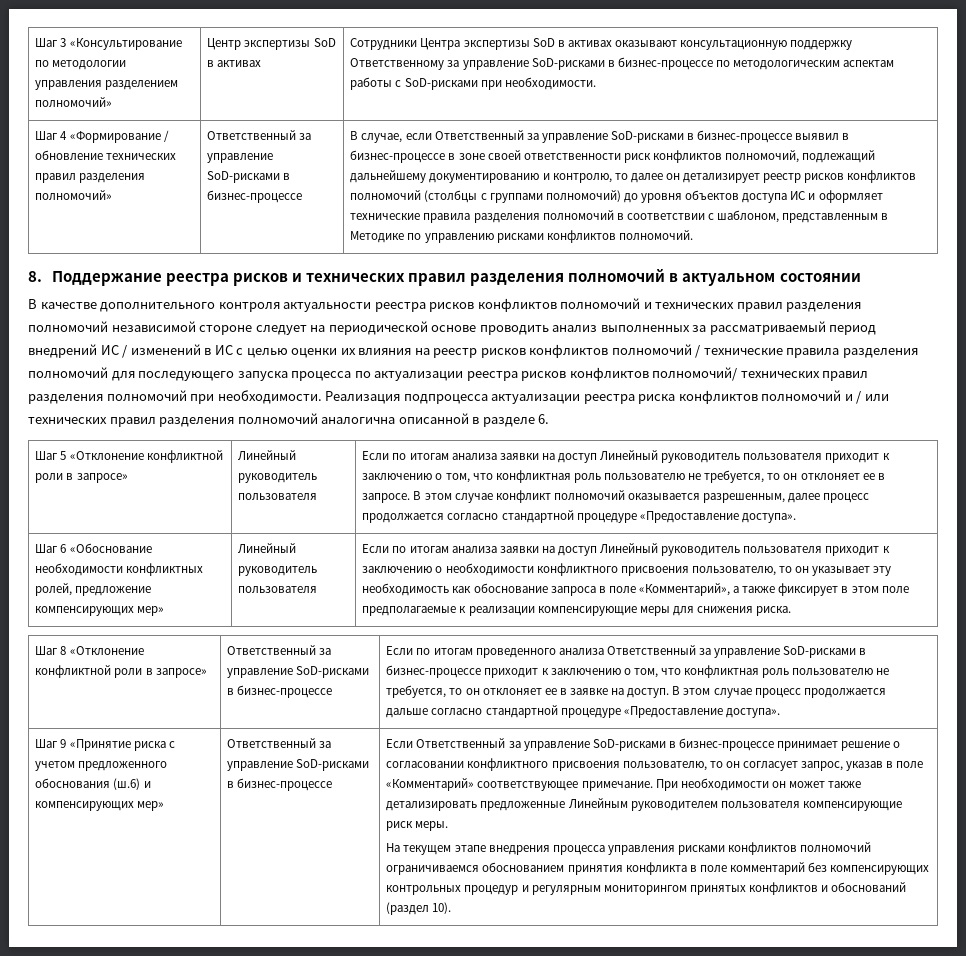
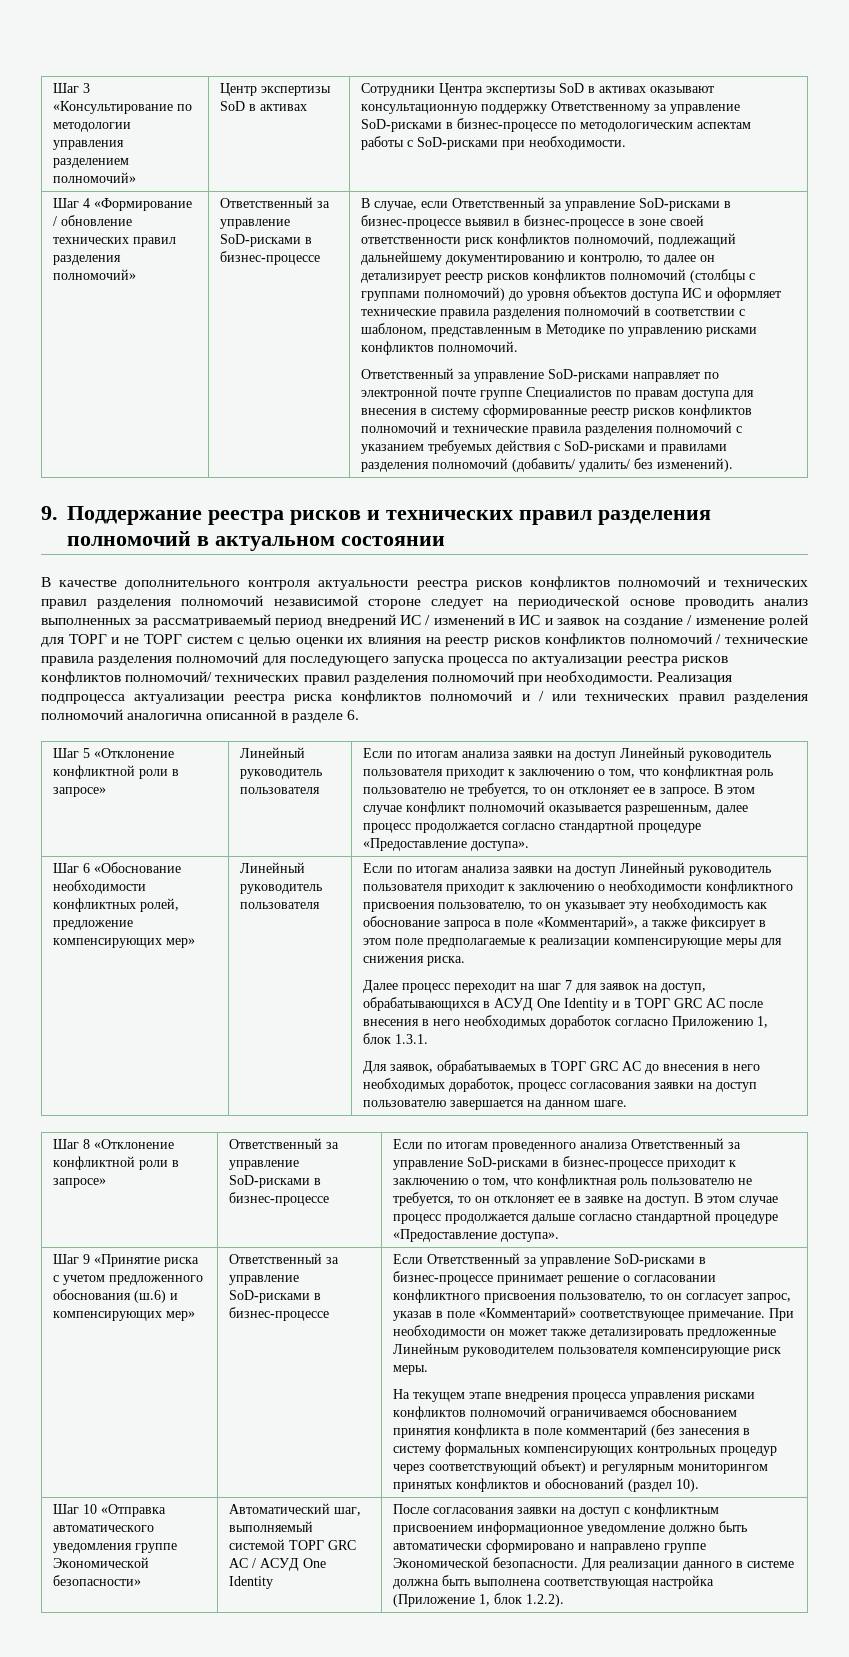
[28,271,42,282] // 8. -> [360,368,719,382] [360,386,754,400] [360,404,752,418] [360,422,742,436] [360,440,727,454] [360,458,733,472] [41,506,58,520] // Ответственный за управление SoD-рисками направляет по электронной почте группе Специалистов по правам доступа для внесения в систему сформированные реестр рисков конфликтов полномочий и технические правила разделения полномочий с указанием требуемых действия с SoD-рисками и правилами разделения полномочий (добавить/ удалить/ без изменений). // 9.
(233, 350) none -> [544,614,808,628] [41,634,233,647] и заявок на создание / изменение ролей для ТОРГ и не ТОРГ систем
(792, 611) none -> [362,980,706,993] [362,997,763,1011] [362,1015,768,1029] [362,1033,428,1044] [362,1060,760,1074] [362,1078,757,1092] [362,1100,627,1110] // Далее процесс переходит на шаг 7 для заявок на доступ, обрабатывающихся в АСУД One Identity и в ТОРГ GRC AC после внесения в него необходимых доработок согласно Приложению 1, блок 1.3.1. // Для заявок, обрабатываемых в ТОРГ GRC AC до внесения в него необходимых доработок, процесс согласования заявки на доступ пользователю завершается на данном шаге.
[808,862,930,875] [386,885,519,895] без компенсирующих контрольных процедур -> [650,1424,750,1438] [392,1442,777,1456] [392,1460,586,1474] (без занесения в систему формальных компенсирующих контрольных процедур через соответствующий объект)
(452, 908) none -> [52,1504,166,1517] [52,1525,154,1532] [52,1543,177,1553] [52,1557,149,1568] [52,1575,141,1586] [228,1503,361,1516] [228,1521,313,1532] [228,1539,356,1550] [228,1558,326,1571] [228,1576,273,1589] [392,1503,719,1517] [392,1521,747,1535] [392,1539,706,1553] [392,1557,794,1571] [392,1575,714,1589] [392,1593,564,1607] // Шаг 10 «Отправка автоматического уведомления группе Экономической безопасности» | Автоматический шаг, выполняемый системой ТОРГ GRC AC / АСУД One Identity | После согласования заявки на доступ с конфликтным присвоением информационное уведомление должно быть автоматически сформировано и направлено группе Экономической безопасности. Для реализации данного в системе должна быть выполнена соответствующая настройка (Приложение 1, блок 1.2.2).

